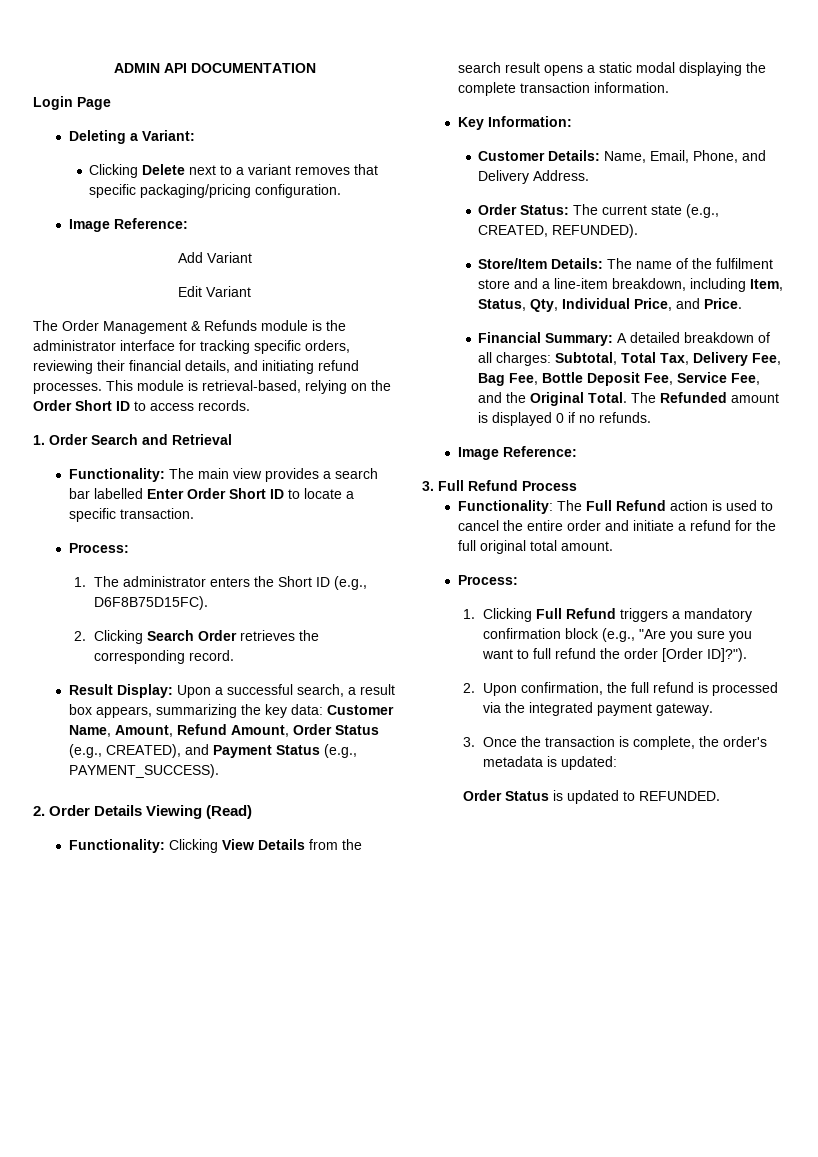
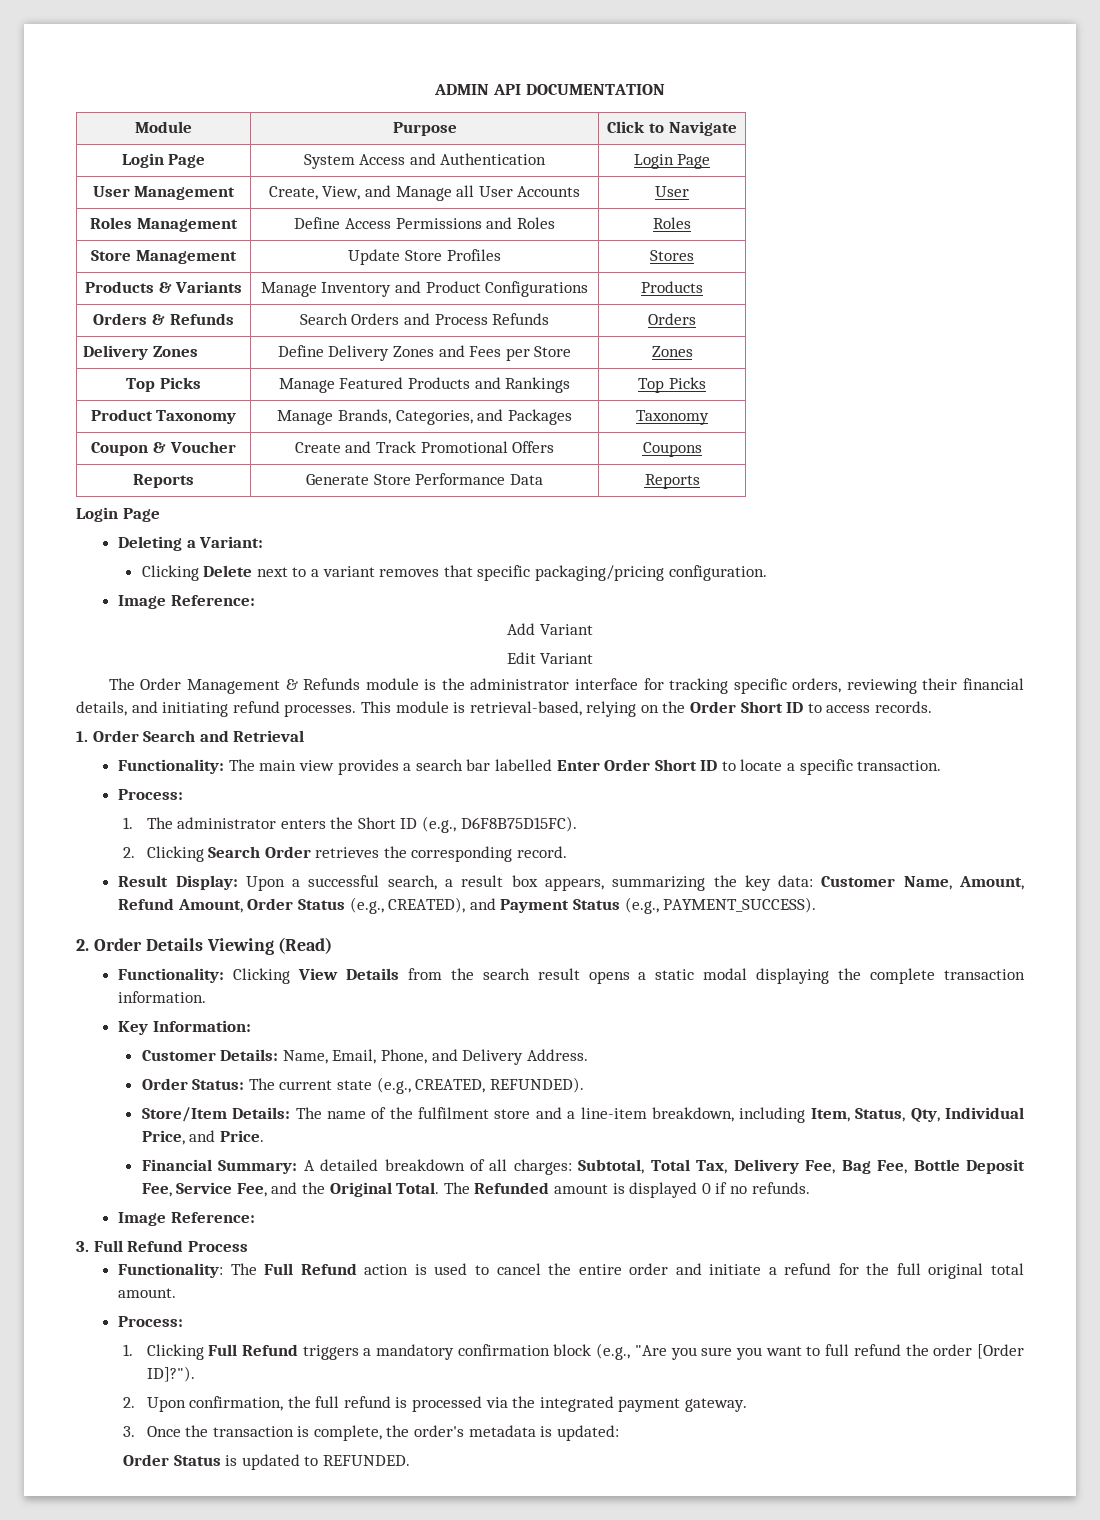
(316, 68) none -> [135,121,192,133] [392,122,457,136] [607,121,737,136] [121,153,206,168] [303,153,547,169] [633,154,711,169] [92,186,236,200] [268,185,581,201] [655,186,689,197] [90,217,238,232] [294,217,555,229] [653,217,691,229] [91,250,237,264] [348,249,501,265] [650,250,694,261] [84,281,243,293] [260,281,589,297] [641,281,703,293] [93,313,234,325] [299,313,550,325] [648,313,696,325] [82,345,198,360] [277,345,572,361] [651,346,693,357] [126,377,201,392] [278,377,571,393] [638,377,706,393] [90,409,237,424] [277,409,572,425] [636,410,709,425] [91,441,236,456] [294,441,555,453] [642,442,702,457] [133,474,194,488] [306,473,543,485] [644,474,700,489] // Module | Purpose | Click to Navigate // Login Page | System Access and Authentication | Login Page // User Management | Create, View, and Manage all User Accounts | User // Roles Management | Define Access Permissions and Roles | Roles // Store Management | Update Store Profiles | Stores // Products & Variants | Manage Inventory and Product Configurations | Products // Orders & Refunds | Search Orders and Process Refunds | Orders // Delivery Zones | Define Delivery Zones and Fees per Store | Zones // Top Picks | Manage Featured Products and Rankings | Top Picks // Product Taxonomy | Manage Brands, Categories, and Packages | Taxonomy // Coupon & Voucher | Create and Track Promotional Offers | Coupons // Reports | Generate Store Performance Data | Reports

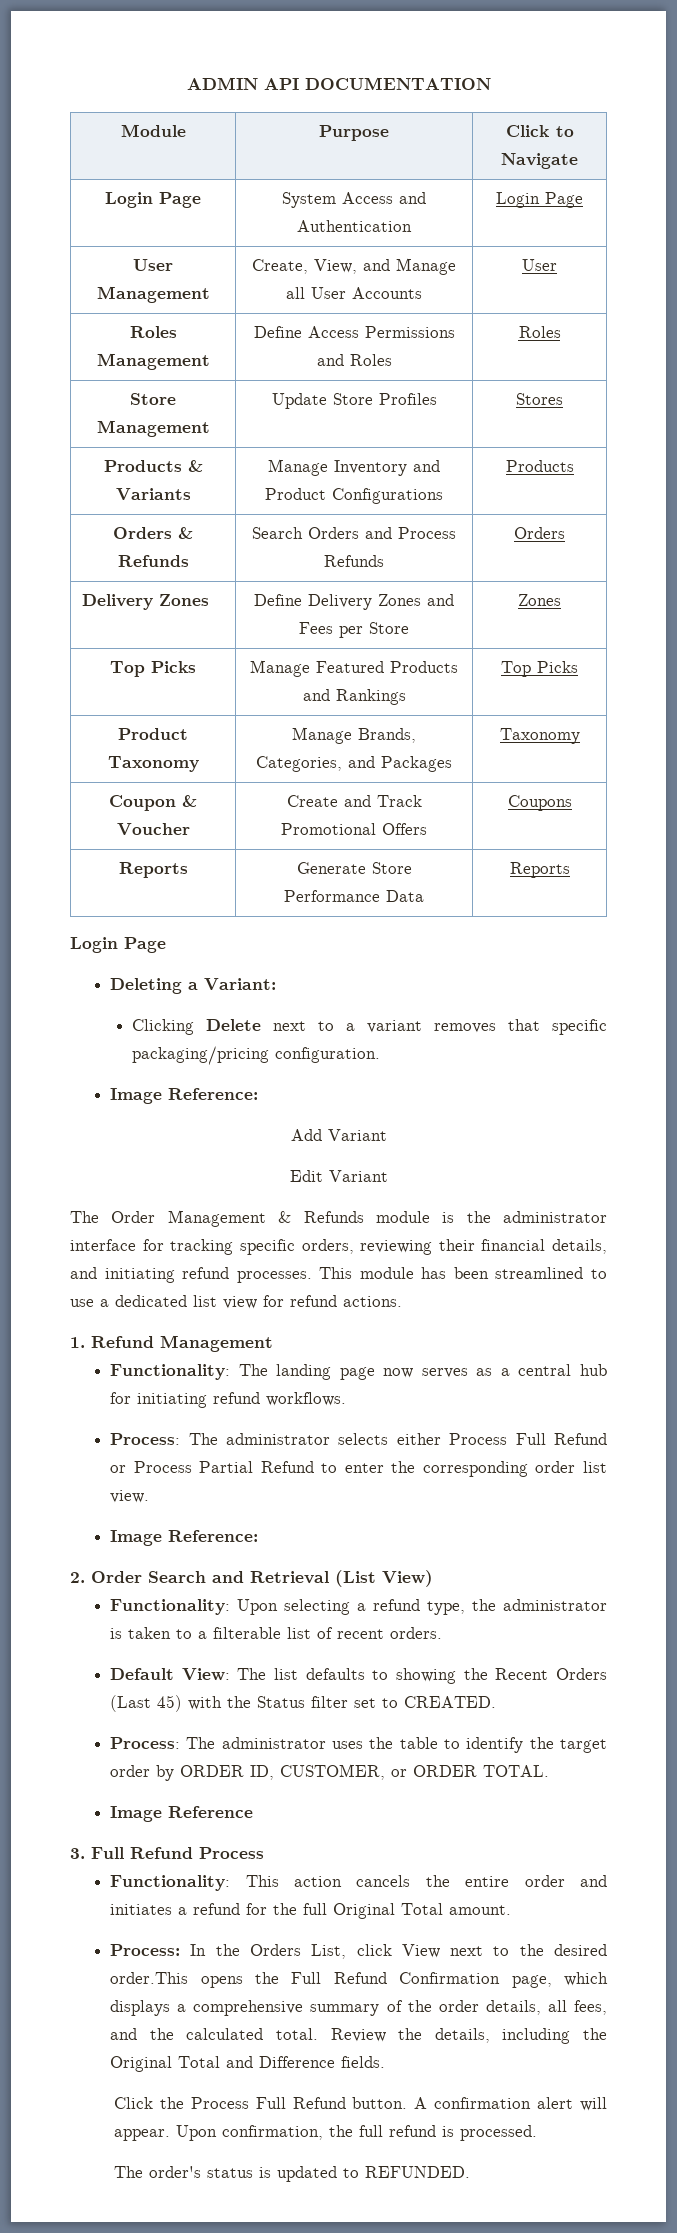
[453,701,933,717] [76,731,88,742] is retrieval-based, relying on the Order Short ID to access records. // 1. -> [421,1267,607,1279] [70,1295,402,1309] [70,1335,273,1352] [110,1364,607,1380] [110,1392,347,1408] [110,1433,607,1445] [110,1461,607,1477] [110,1490,150,1503] [110,1530,259,1546] [70,1572,85,1583] has been streamlined to use a dedicated list view for refund actions. // 1. Refund Management // Functionality: The landing page now serves as a central hub for initiating refund workflows. // Process: The administrator selects either Process Full Refund or Process Partial Refund to enter the corresponding order list view. // Image Reference: // 2.
[118,759,942,775] [118,789,184,800] [123,816,577,833] [123,846,568,862] [118,875,1024,891] [118,897,817,914] [76,937,333,955] [118,968,1025,984] [118,991,207,1003] [118,1020,251,1035] [141,1049,588,1065] [141,1077,584,1094] [141,1107,1024,1123] [141,1130,264,1145] [141,1159,1025,1175] [141,1182,810,1198] [118,1212,255,1226] // Functionality: The main view provides a search bar labelled Enter Order Short ID to locate a specific transaction. // Process: // 1. The administrator enters the Short ID (e.g., D6F8B75D15FC). // 2. Clicking Search Order retrieves the corresponding record. // Result Display: Upon a successful search, a result box appears, summarizing the key data: Customer Name, Amount, Refund Amount, Order Status (e.g., CREATED), and Payment Status (e.g., PAYMENT_SUCCESS). // 2. Order Details Viewing (Read) // Functionality: Clicking View Details from the search result opens a static modal displaying the complete transaction information. // Key Information: // Customer Details: Name, Email, Phone, and Delivery Address. // Order Status: The current state (e.g., CREATED, REFUNDED). // Store/Item Details: The name of the fulfilment store and a line-item breakdown, including Item, Status, Qty, Individual Price, and Price. // Financial Summary: A detailed breakdown of all charges: Subtotal, Total Tax, Delivery Fee, Bag Fee, Bottle Deposit Fee, Service Fee, and the Original Total. The Refunded amount is displayed 0 if no refunds. // Image Reference: -> [335,1570,433,1587] [110,1599,607,1615] [110,1627,443,1639] [110,1668,607,1684] [110,1695,497,1712] [110,1737,607,1753] [110,1764,550,1781] [110,1806,254,1822] (List View) // Functionality: Upon selecting a refund type, the administrator is taken to a filterable list of recent orders. // Default View: The list defaults to showing the Recent Orders (Last 45) with the Status filter set to CREATED. // Process: The administrator uses the table to identify the target order by ORDER ID, CUSTOMER, or ORDER TOTAL. // Image Reference
[230,1263,541,1275] The Full Refund action is used to cancel -> [245,1875,411,1887] This action cancels
[709,1264,762,1275] initiate -> [110,1904,173,1915] initiates
[928,1263,1024,1279] original total -> [333,1903,444,1919] Original Total
[123,1343,1025,1360] [146,1366,195,1382] [123,1397,136,1408] // 1. Clicking Full Refund triggers a mandatory confirmation block (e.g., "Are you sure you want to full refund the order [Order ID]?"). // 2. -> [190,1944,607,1959] [110,1972,608,1988] [110,2000,607,2016] [110,2028,607,2044] [110,2056,386,2072] [113,2097,608,2111] [113,2129,170,2141] In the Orders List, click View next to the desired order.This opens the Full Refund Confirmation page, which displays a comprehensive summary of the order details, all fees, and the calculated total. Review the details, including the Original Total and Difference fields. // Click the Process Full Refund button. A confirmation alert will appear.
[412,1396,748,1412] [123,1425,619,1441] [123,1454,221,1466] processed via the integrated payment gateway. // 3. Once the transaction is complete, the order's metadata is updated: // Order Status -> [459,2125,537,2141] [113,2166,253,2178] processed. // The order's status

